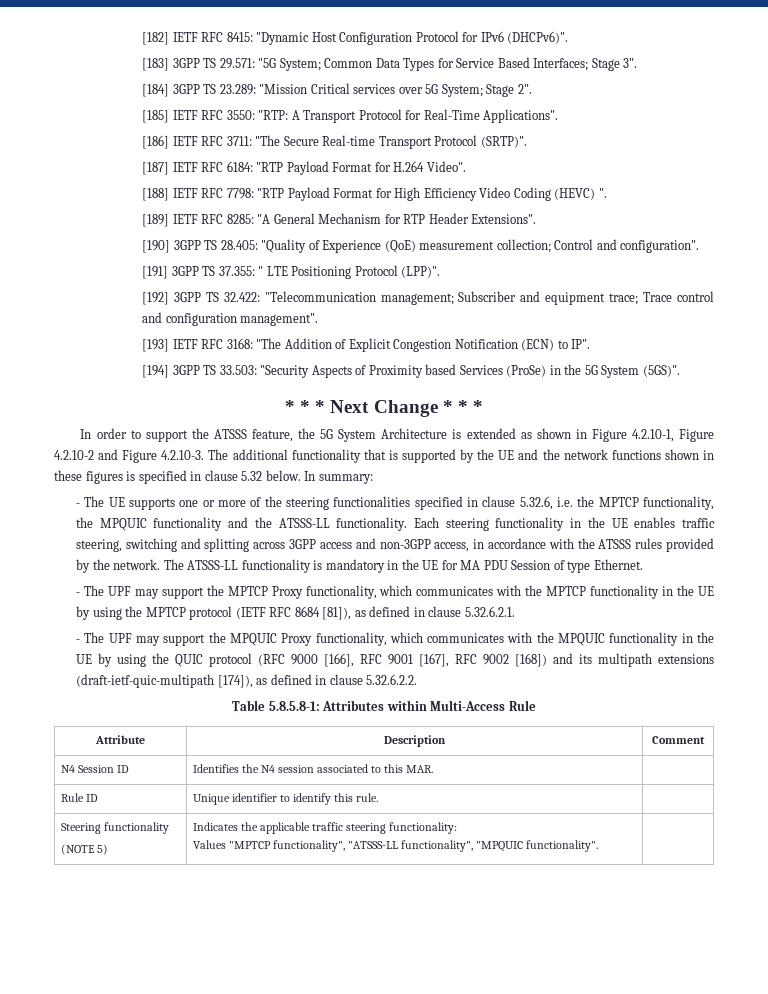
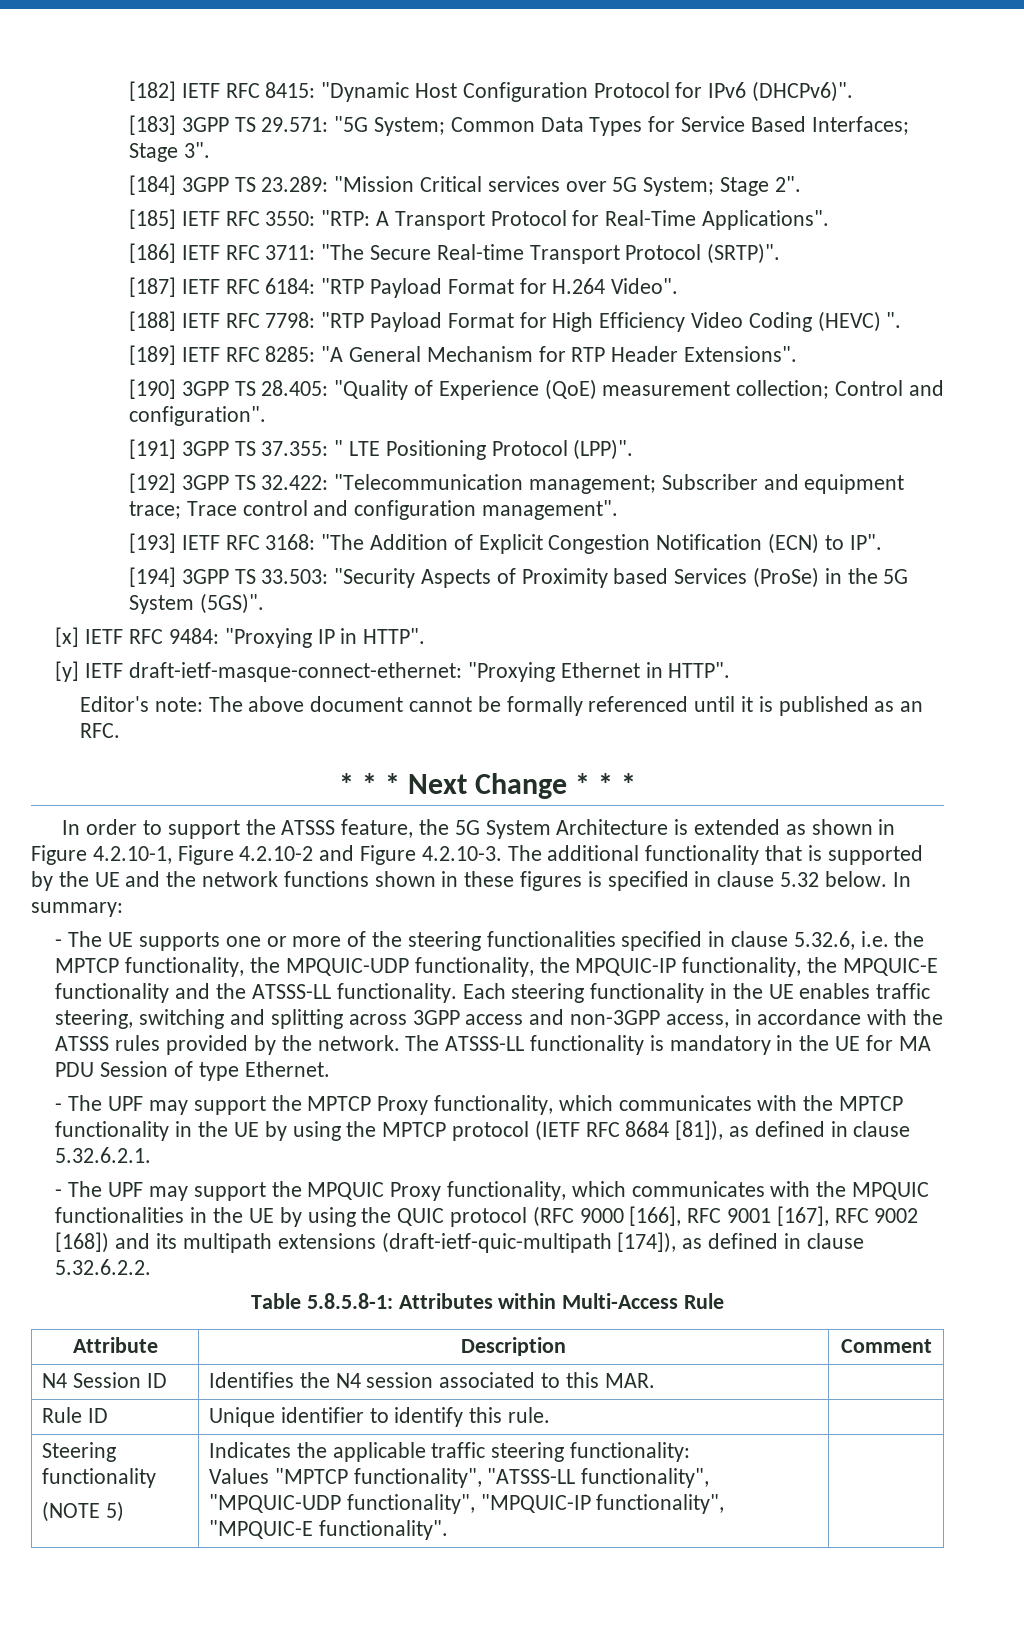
(680, 371) none -> [55,627,426,648] [55,661,731,682] [79,696,924,716] [79,723,120,738] // [x] IETF RFC 9484: "Proxying IP in HTTP". // [y] IETF draft-ietf-masque-connect-ethernet: "Proxying Ethernet in HTTP". // Editor's note: The above document cannot be formally referenced until it is published as an RFC.
[99,518,147,531] MPQUIC -> [285,957,938,977] MPQUIC-UDP functionality, the MPQUIC-IP functionality, the MPQUIC-E
[609,632,679,646] functionality -> [55,1207,185,1223] functionalities
[476,841,524,852] "MPQUIC -> [209,1494,725,1514] [209,1520,314,1539] "MPQUIC-UDP functionality", "MPQUIC-IP functionality", "MPQUIC-E

